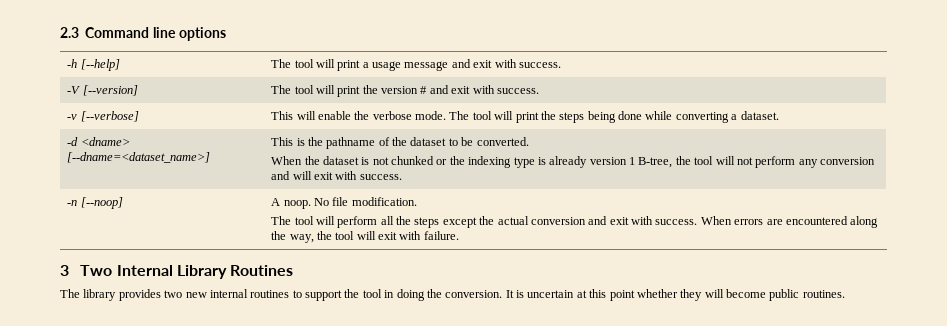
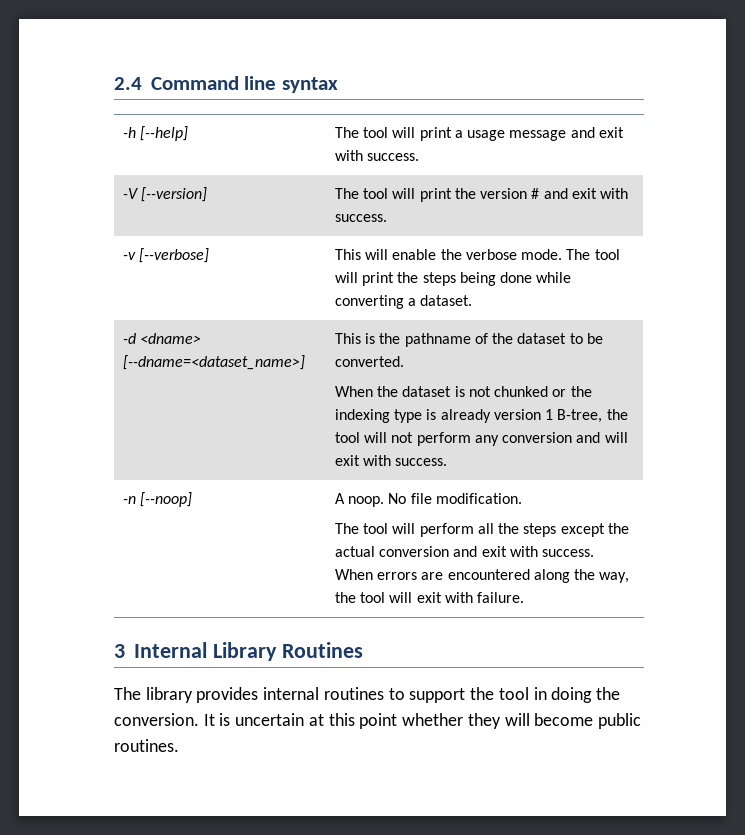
[60,27,79,38] 2.3 -> [114,77,142,90] 2.4
[178,27,226,41] options -> [281,77,338,93] syntax
[80,265,113,276] Two -> (125, 651) none
[164,290,207,298] two new -> (259, 695) none

